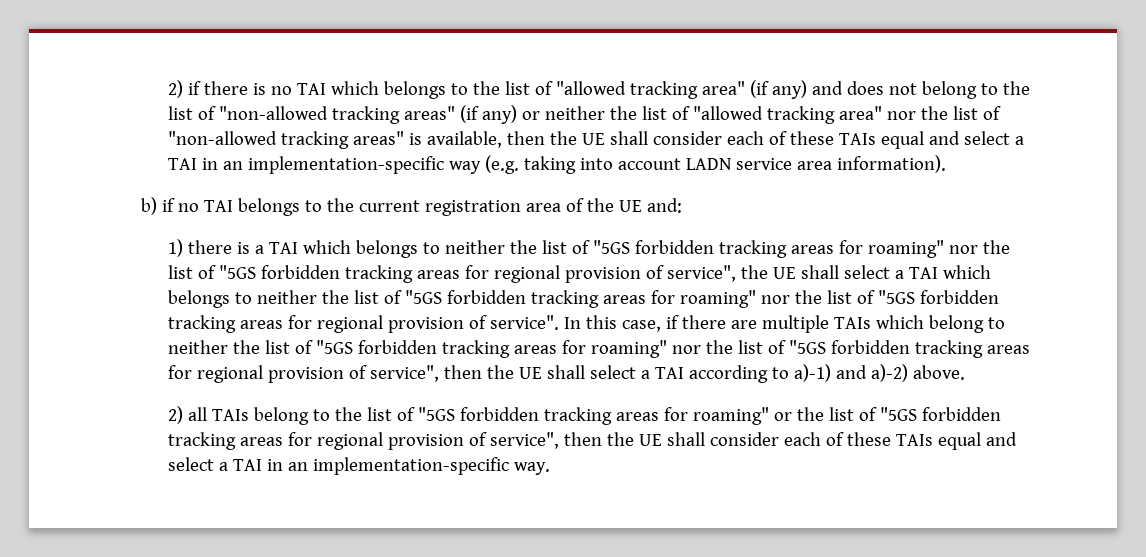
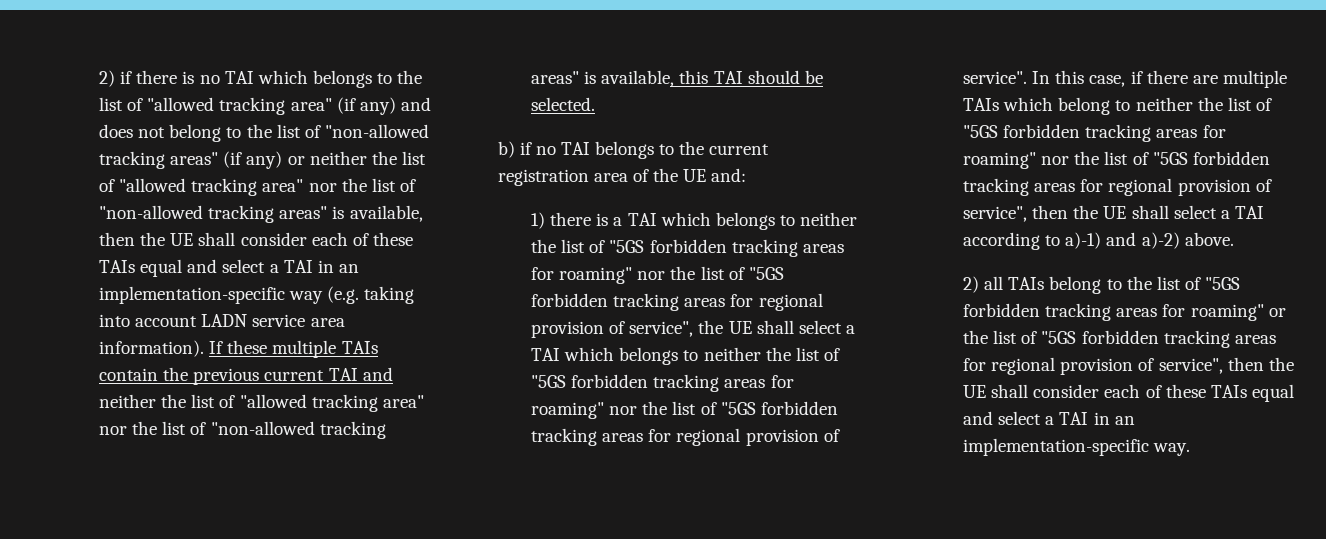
(946, 164) none -> [209,340,378,358] [99,367,393,385] [99,394,424,412] [99,421,386,439] [531,70,823,87] [531,97,596,111] If these multiple TAIs contain the previous current TAI and neither the list of "allowed tracking area" nor the list of "non-allowed tracking areas" is available, this TAI should be selected.

